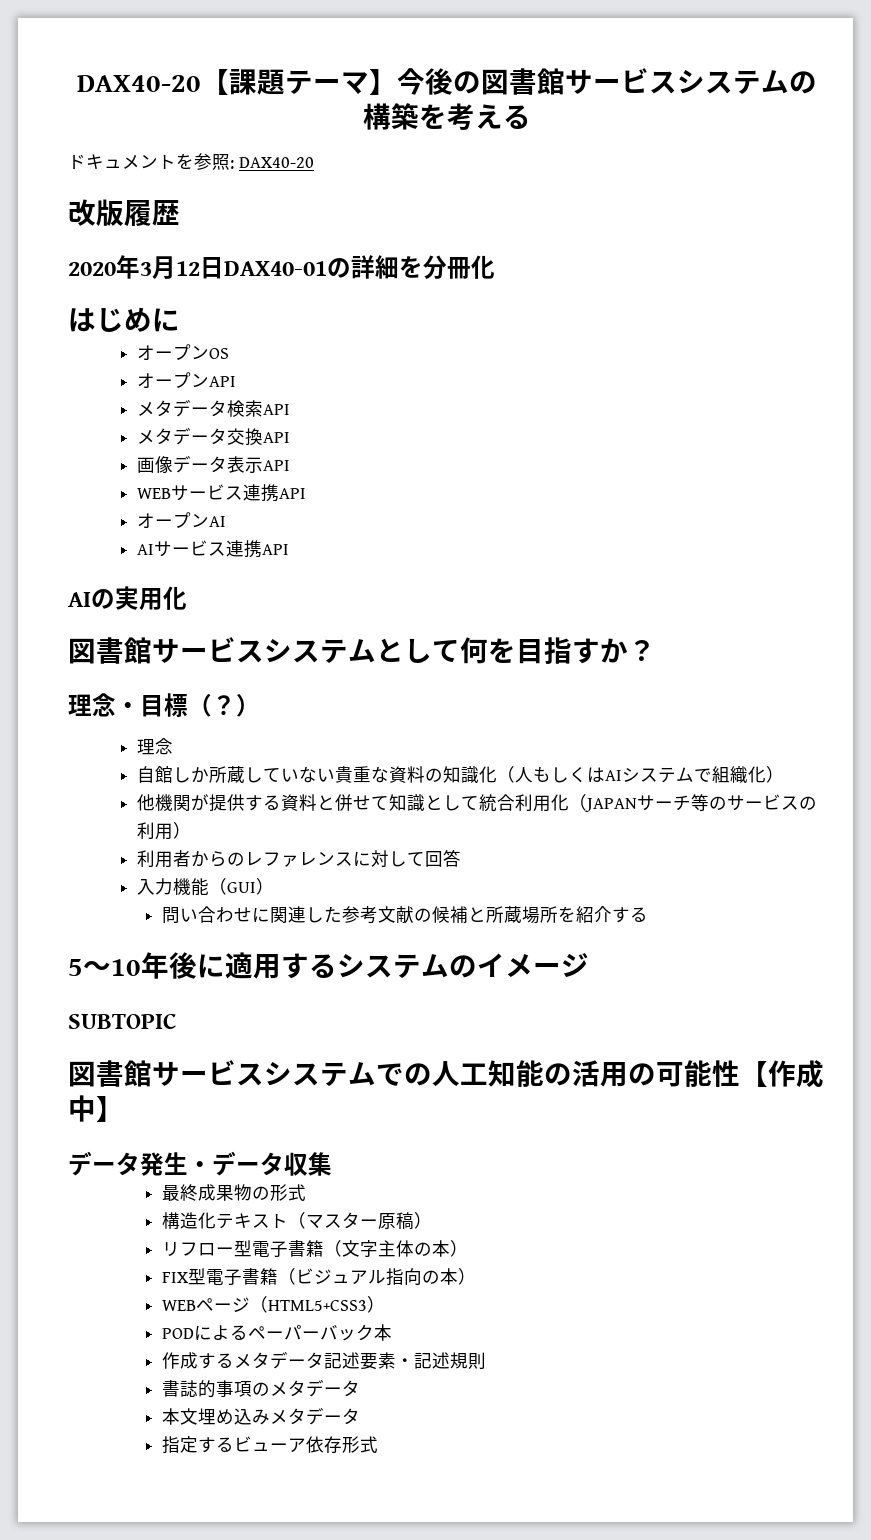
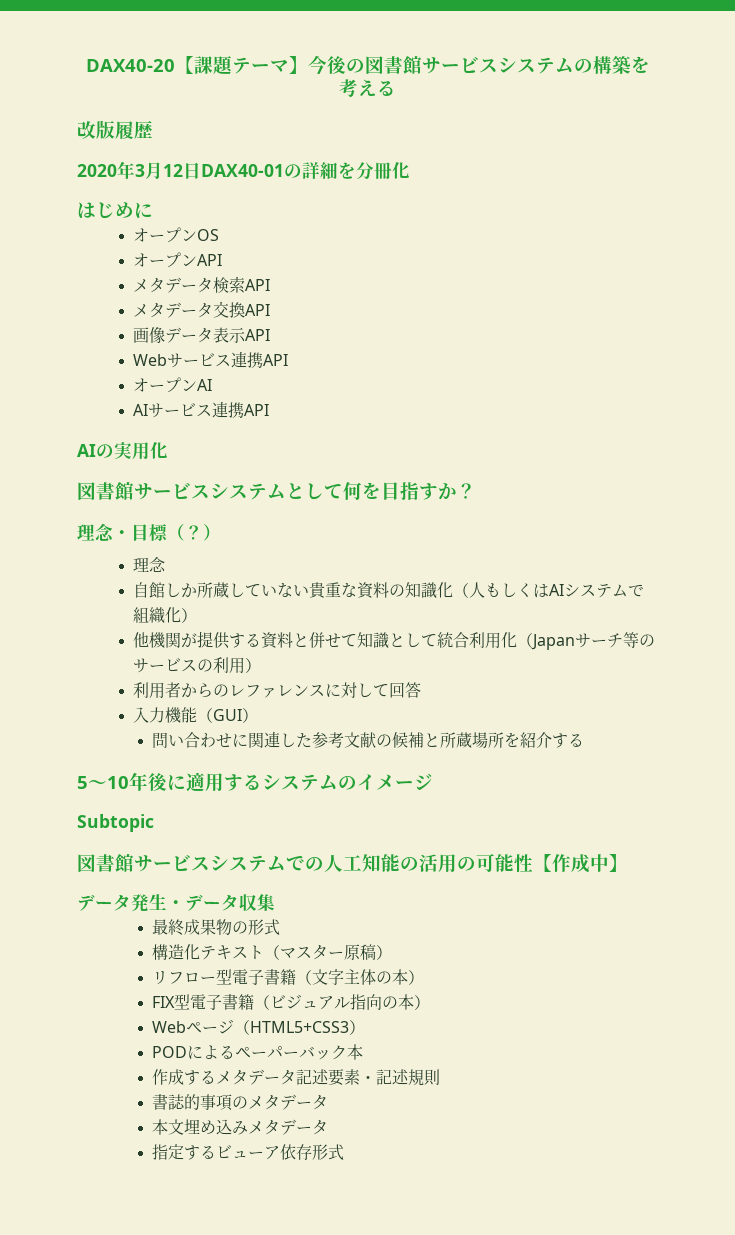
[68,153,314,170] // ドキュメントを参照: DAX40-20 -> (396, 88) none
[136,488,171,499] WEB -> [133,354,168,366] Web
[584,798,637,812] JAPAN -> [531,634,576,650] Japan
[68,1014,177,1029] SUBTOPIC -> [77,814,154,832] Subtopic
[161,1300,196,1311] WEB -> [152,1021,187,1033] Web

